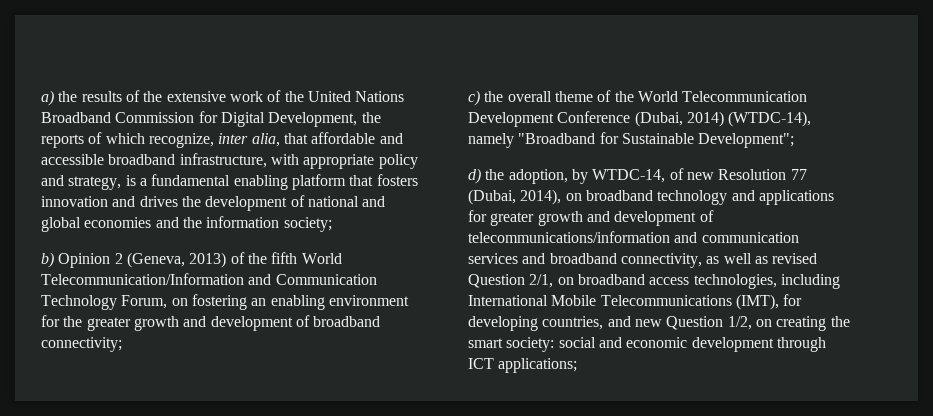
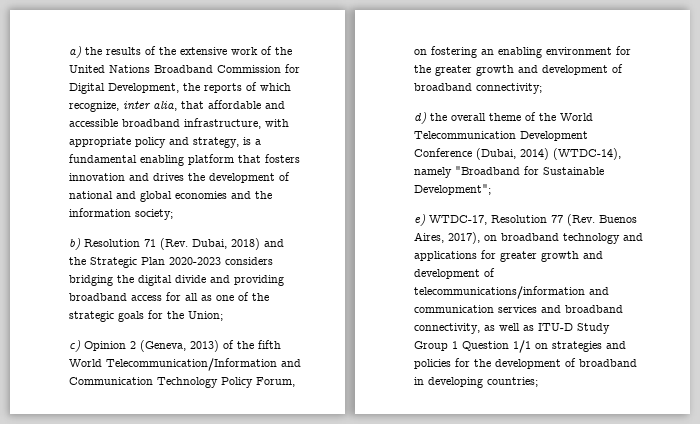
(54, 260) none -> [84,238,284,250] [69,257,273,268] [69,275,284,286] [69,292,269,301] [69,310,223,322] [69,340,81,352] Resolution 71 (Rev. Dubai, 2018) and the Strategic Plan 2020-2023 considers bridging the digital divide and providing broadband access for all as one of the strategic goals for the Union; // c)
(117, 302) none -> [221,377,253,388] Policy
[468,90,480,106] c) -> [414,112,427,124] d)
[468,168,807,184] [468,189,562,205] d) the adoption, by WTDC-14, of new Resolution 77 (Dubai, 2014), -> [414,214,637,226] [414,232,480,244] e) WTDC-17, Resolution 77 (Rev. Buenos Aires, 2017),
[772,253,818,264] [468,274,840,289] [468,294,803,310] [468,316,850,331] [468,337,826,352] [468,358,578,373] revised Question 2/1, on broadband access technologies, including International Mobile Telecommunications (IMT), for developing countries, and new Question 1/2, on creating the smart society: social and economic development through ICT applications; -> [538,323,610,334] [414,340,626,353] [414,358,637,369] [414,377,538,388] ITU-D Study Group 1 Question 1/1 on strategies and policies for the development of broadband in developing countries;

